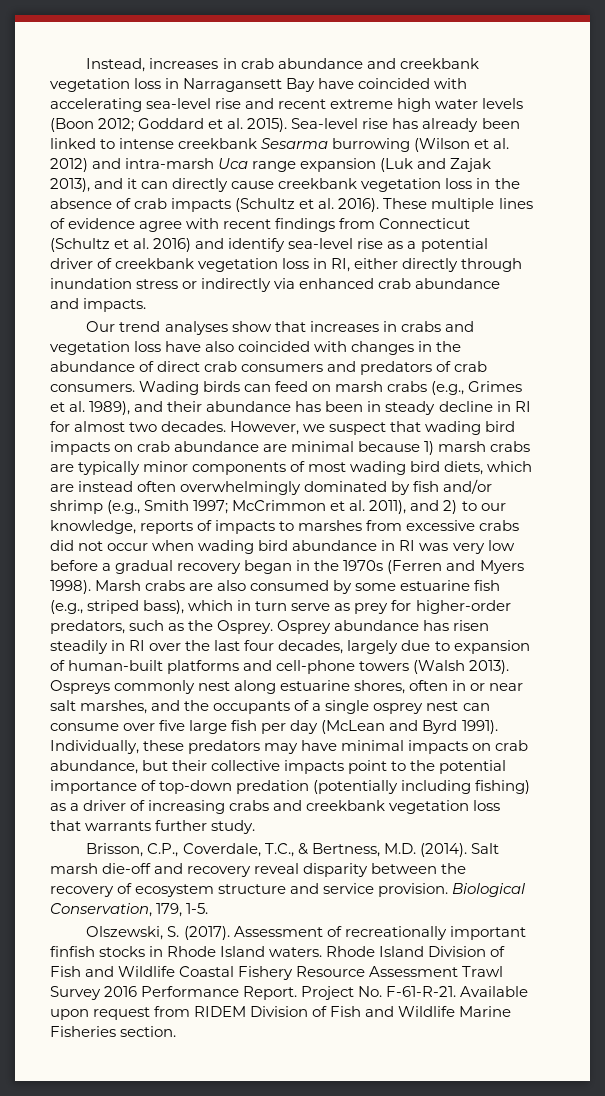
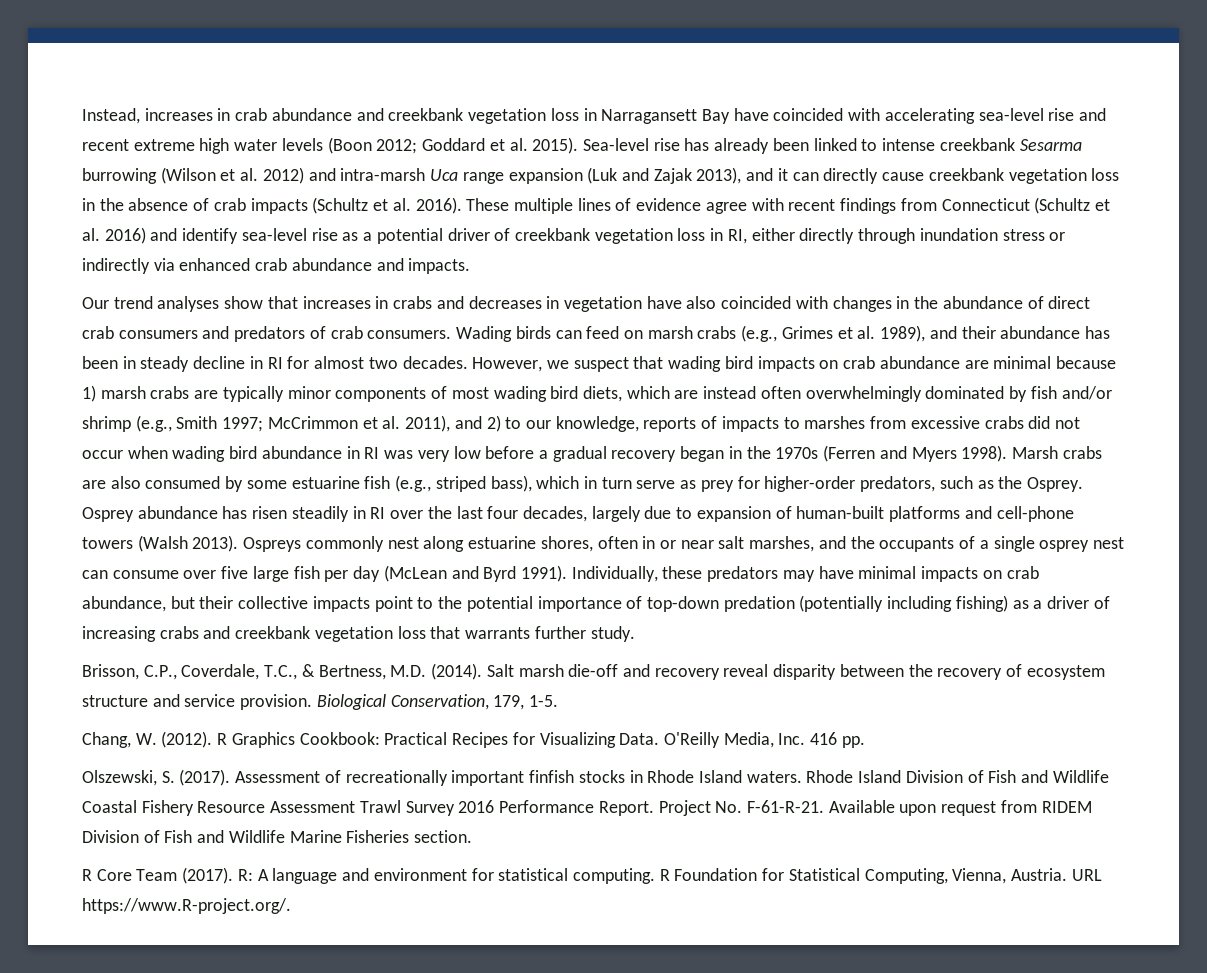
[50,341,162,355] vegetation loss -> [468,296,642,312] decreases in vegetation
(209, 908) none -> [82,731,865,748] // Chang, W. (2012). R Graphics Cookbook: Practical Recipes for Visualizing Data. O'Reilly Media, Inc. 416 pp.
(177, 1031) none -> [82,867,1102,884] [82,898,291,914] // R Core Team (2017). R: A language and environment for statistical computing. R Foundation for Statistical Computing, Vienna, Austria. URL https://www.R-project.org/.

